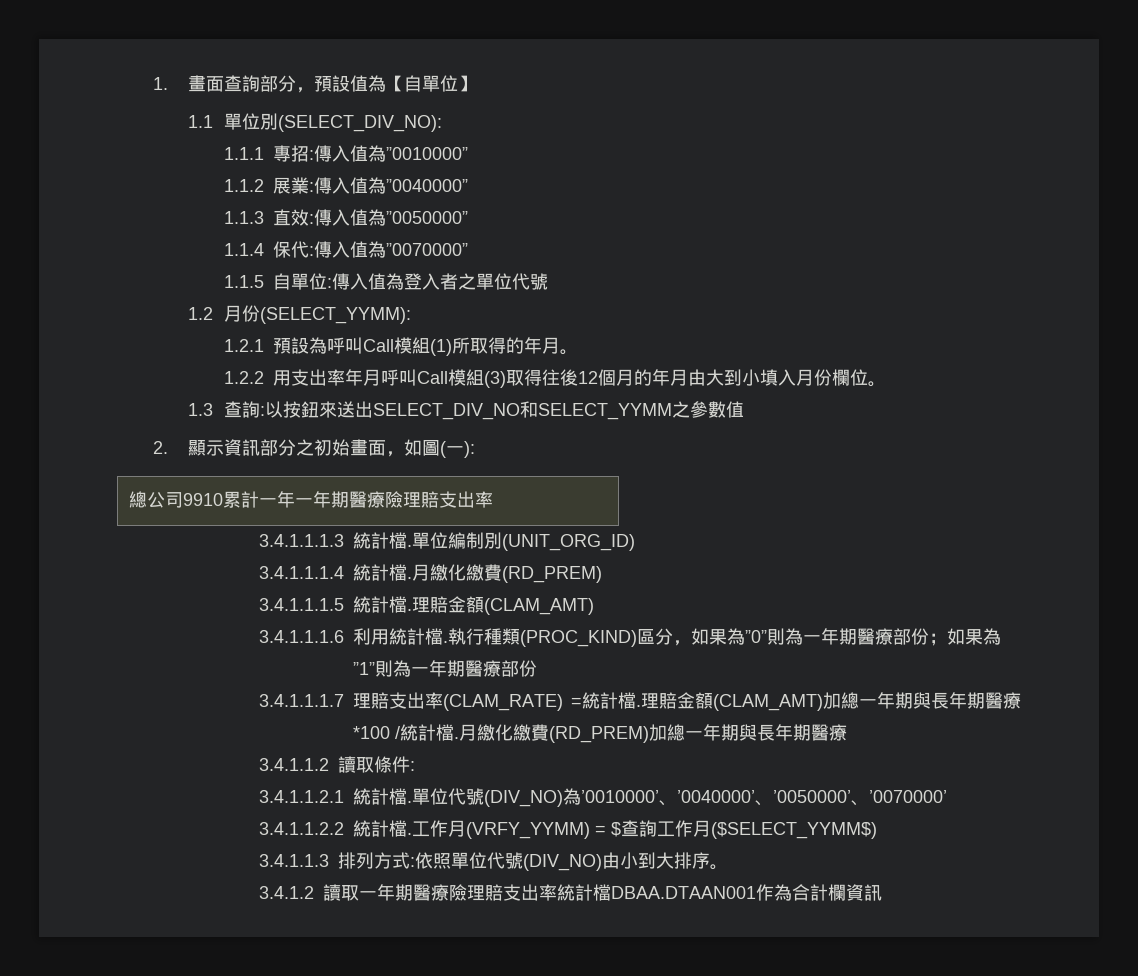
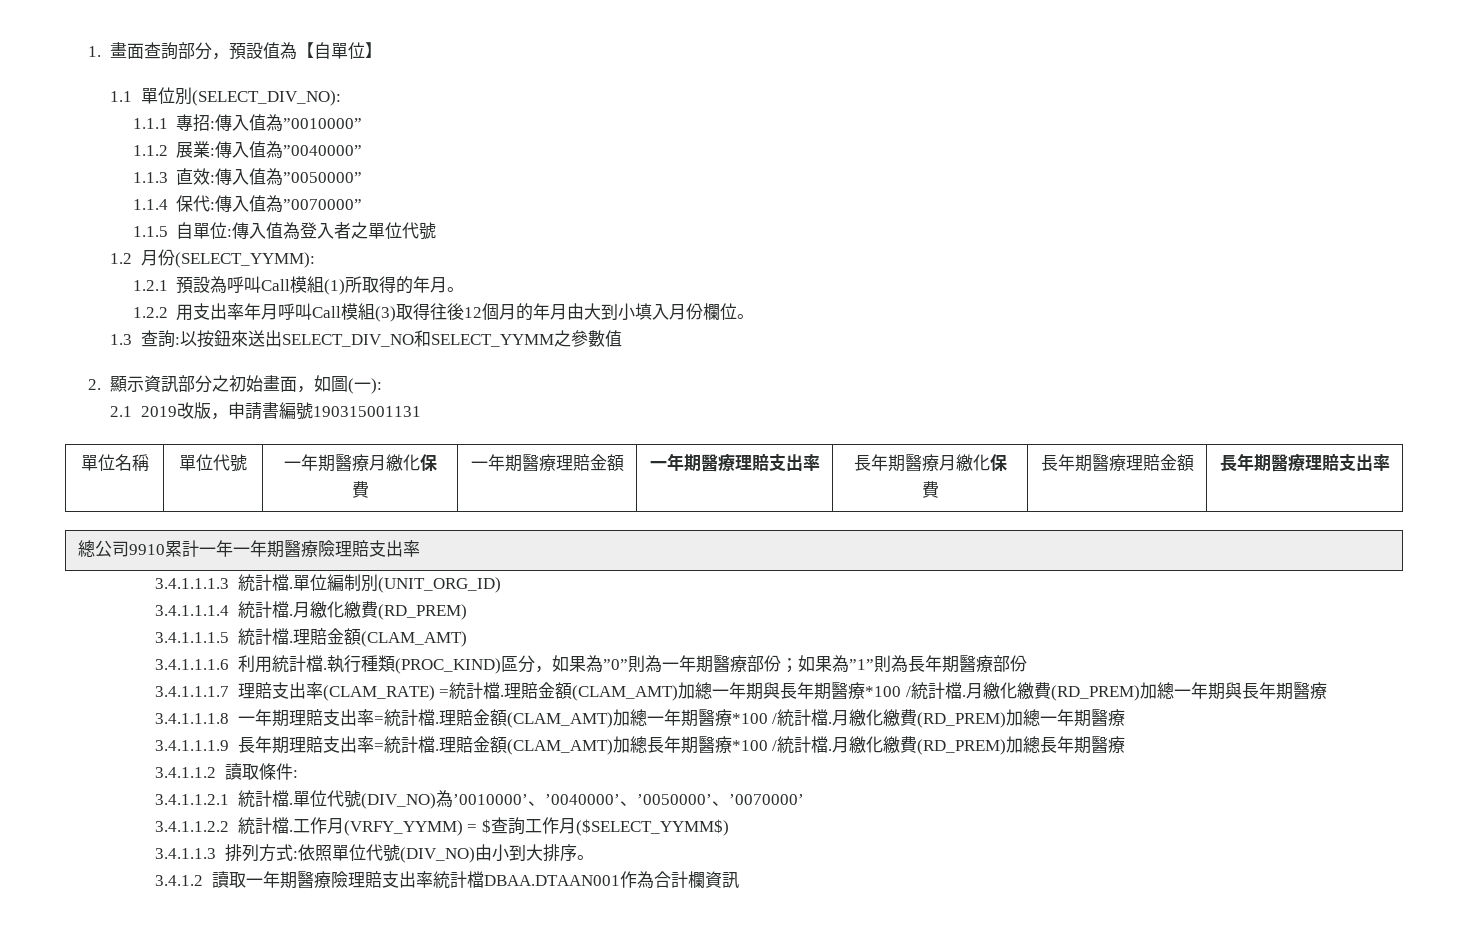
(476, 449) none -> [110,402,421,420] [80,454,149,471] [179,454,247,472] [283,454,437,472] [351,481,369,498] [470,454,624,472] [649,453,820,472] [853,454,1007,472] [921,481,939,498] [1040,454,1194,472] [1219,453,1390,472] // 2.1 2019改版，申請書編號190315001131 // 單位名稱 | 單位代號 | 一年期醫療月繳化保費 | 一年期醫療理賠金額 | 一年期醫療理賠支出率 | 長年期醫療月繳化保費 | 長年期醫療理賠金額 | 長年期醫療理賠支出率
[411,667,430,675] 一 -> [907,656,925,672] 長
(848, 732) none -> [155,709,1126,728] [155,736,1126,755] // 3.4.1.1.1.8一年期理賠支出率=統計檔.理賠金額(CLAM_AMT)加總一年期醫療*100 /統計檔.月繳化繳費(RD_PREM)加總一年期醫療 // 3.4.1.1.1.9長年期理賠支出率=統計檔.理賠金額(CLAM_AMT)加總長年期醫療*100 /統計檔.月繳化繳費(RD_PREM)加總長年期醫療

